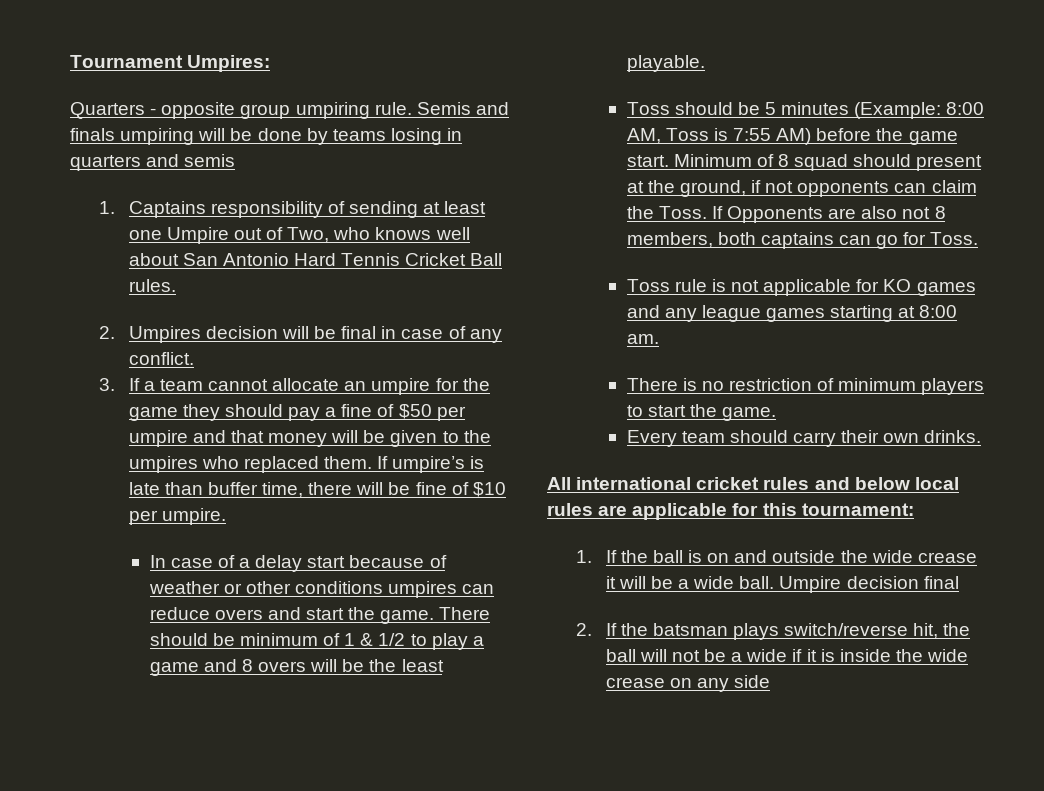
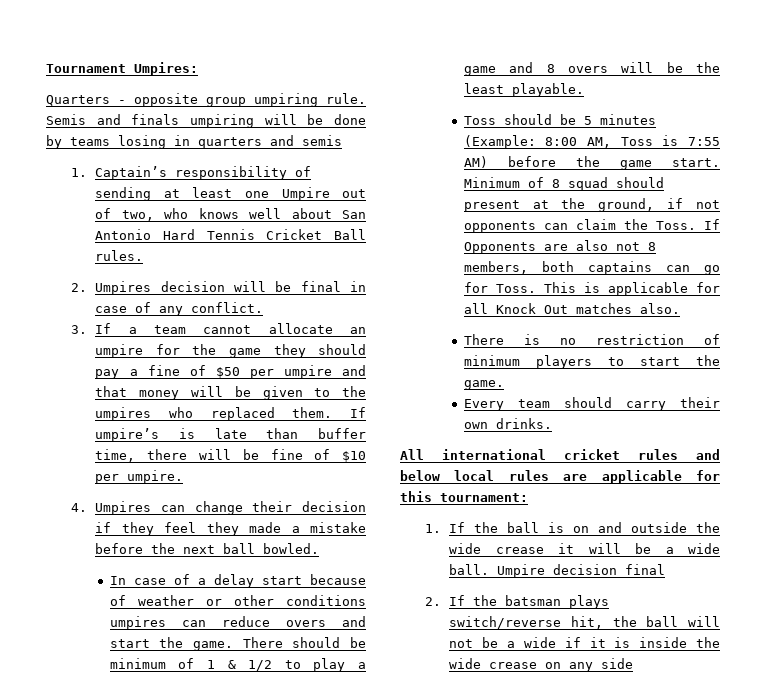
[128,201,206,218] Captains -> [95,166,168,180] Captain’s
[287,227,330,243] Two, -> [121,210,154,221] two,
(226, 516) none -> [70,501,366,515] [95,522,366,536] [95,543,320,554] // 4. Umpires can change their decision if they feel they made a mistake before the next ball bowled.
[626,279,976,296] [626,305,958,322] [626,334,659,344] // Toss rule is not applicable for KO games and any league games starting at 8:00 am. -> [543,282,720,296] [463,303,680,314] This is applicable for all Knock Out matches also.

